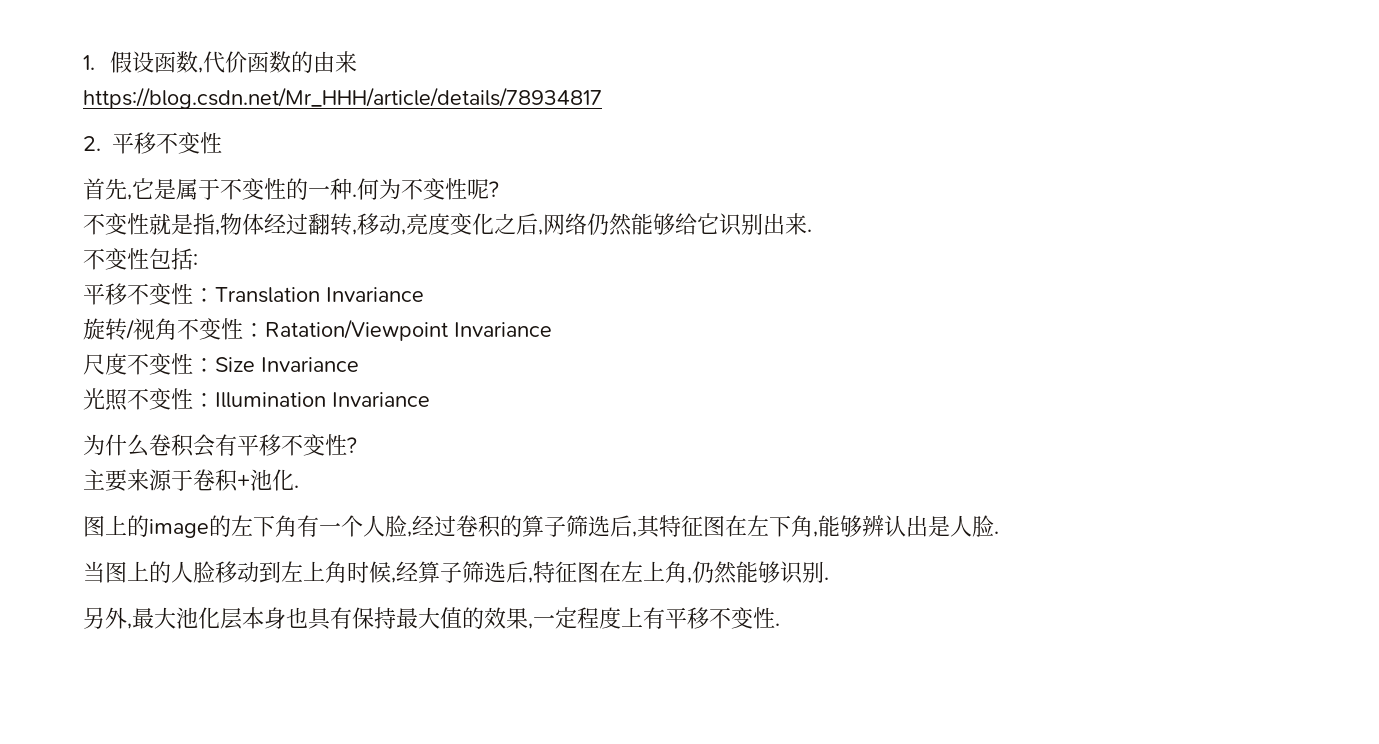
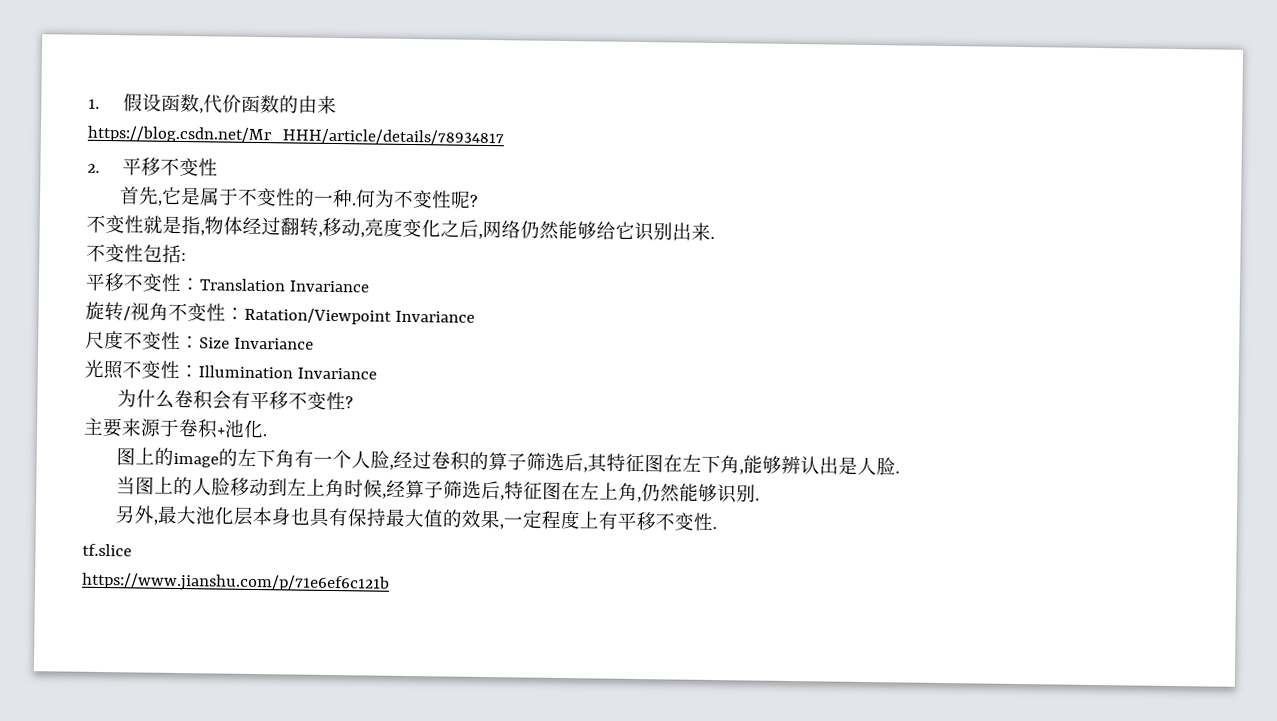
(780, 624) none -> [82,543,132,557] [81,572,390,593] // tf.slice // https://www.jianshu.com/p/71e6ef6c121b

